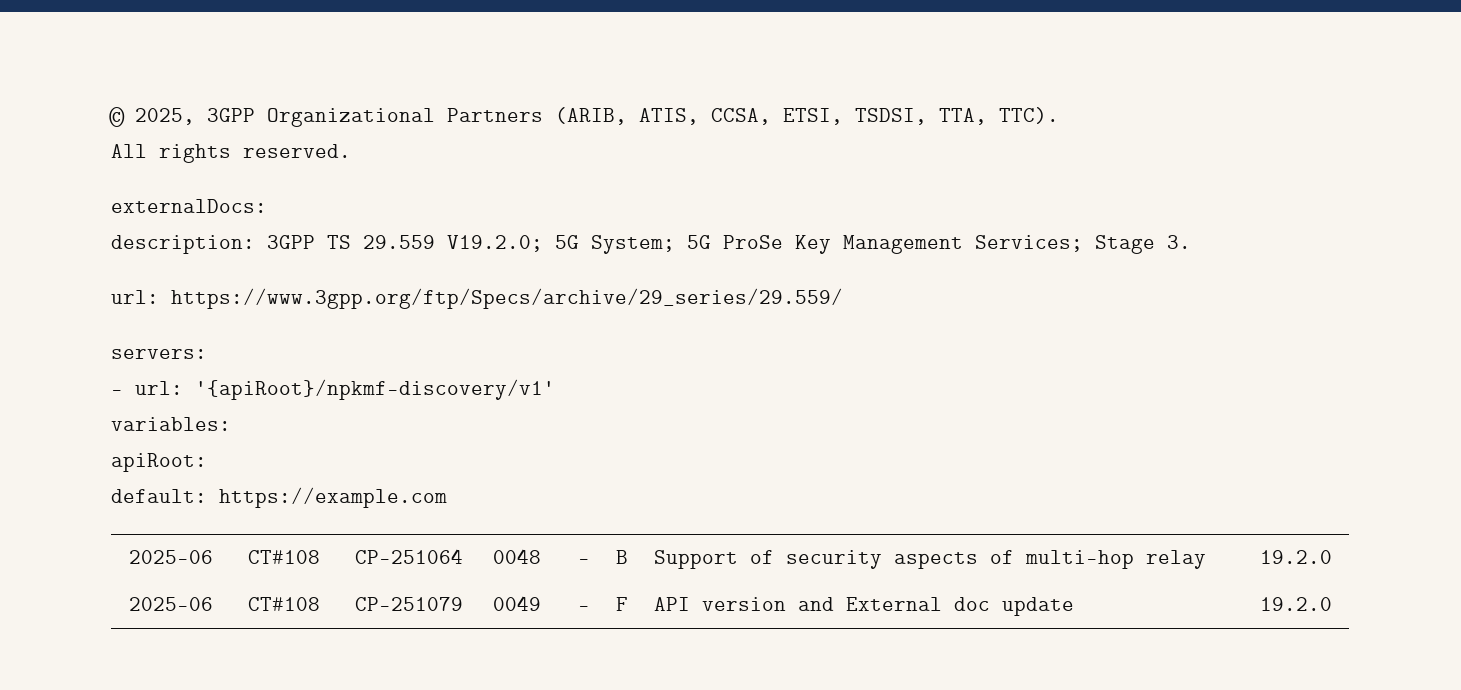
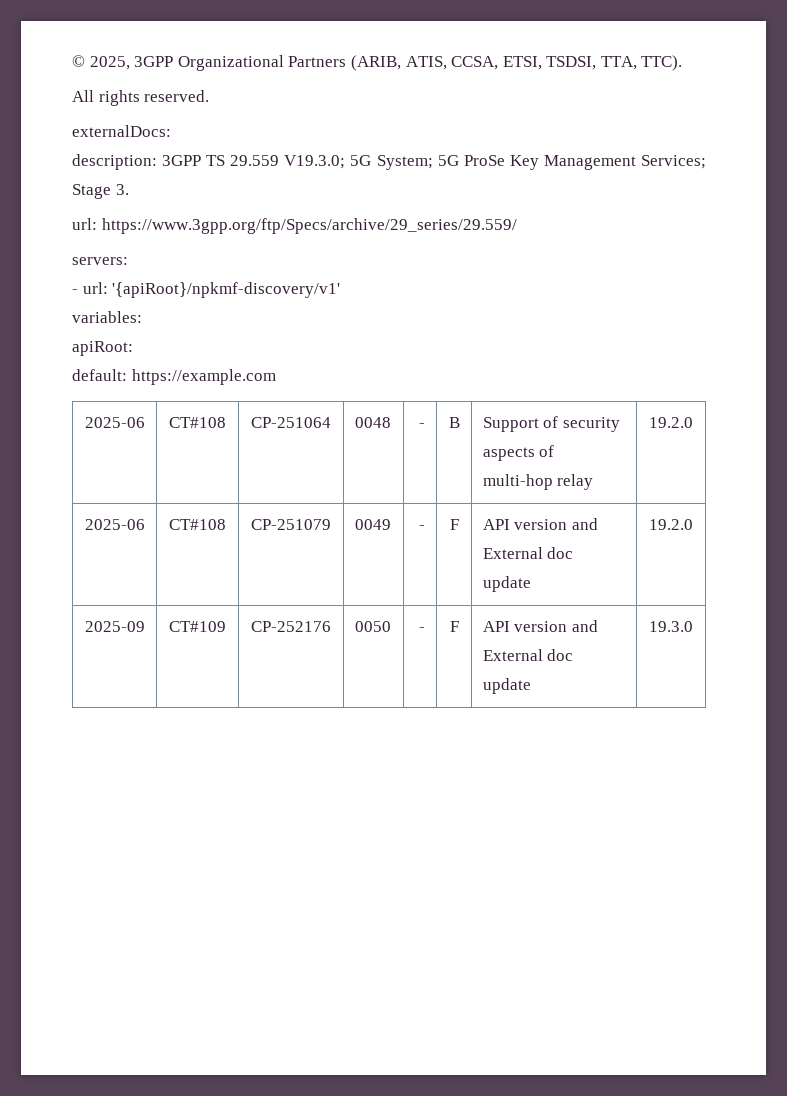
[447,235,543,252] V19.2.0; -> [284,155,346,169] V19.3.0;
(1332, 604) none -> [84,621,145,632] [169,621,226,632] [251,621,331,632] [354,621,391,632] [419,627,426,632] [449,621,459,632] [482,620,599,632] [482,649,574,661] [482,678,531,694] [649,621,693,632] // 2025-09 | CT#109 | CP-252176 | 0050 | - | F | API version and External doc update | 19.3.0

